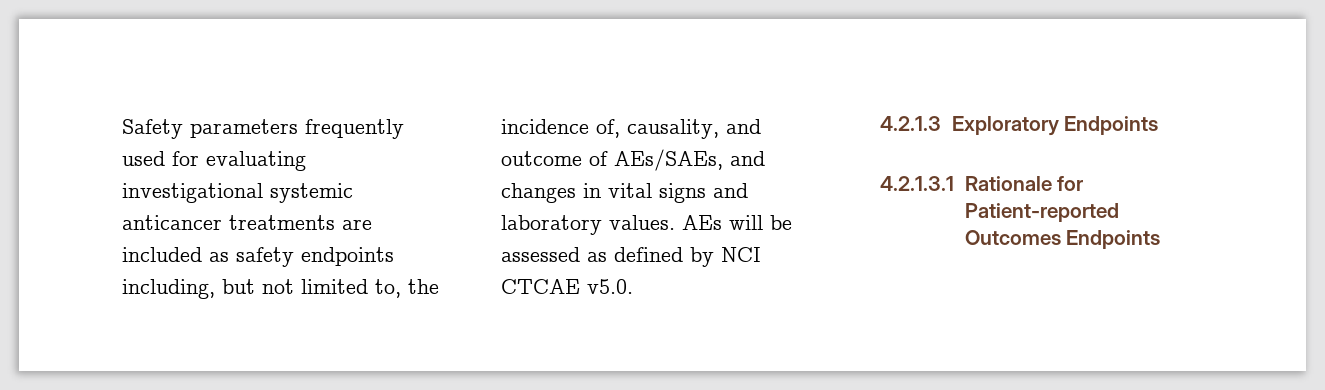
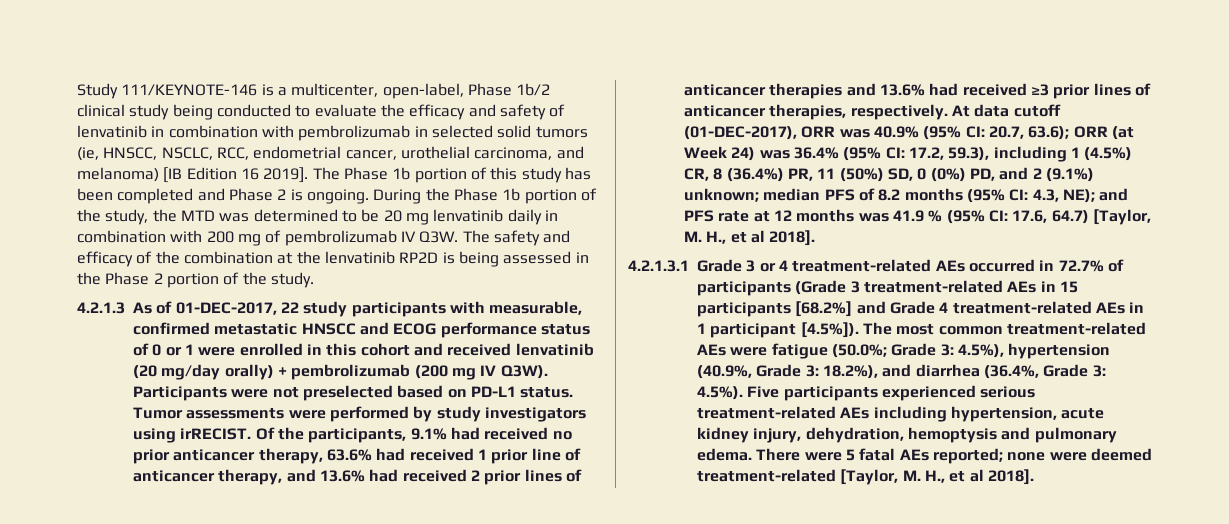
[122,119,404,139] [122,151,306,171] [122,183,353,203] [122,215,372,230] [122,247,394,267] [122,279,439,299] [501,119,761,139] [501,149,765,171] [501,183,748,203] [501,215,792,235] [501,247,761,267] [501,279,633,294] [880,116,1159,136] [880,176,1084,191] [964,203,1119,222] [964,230,1161,249] Safety parameters frequently used for evaluating investigational systemic anticancer treatments are included as safety endpoints including, but not limited to, the incidence of, causality, and outcome of AEs/SAEs, and changes in vital signs and laboratory values. AEs will be assessed as defined by NCI CTCAE v5.0. // 4.2.1.3 Exploratory Endpoints // 4.2.1.3.1 Rationale for Patient-reported Outcomes Endpoints -> [77,83,551,99] [77,104,566,120] [77,125,588,141] [77,146,584,161] [77,167,591,183] [77,188,597,204] [77,209,558,225] [77,230,571,246] [77,251,589,267] [77,272,314,288] [77,301,583,317] [133,322,590,338] [133,343,594,356] [133,364,548,380] [133,385,574,401] [133,406,586,422] [133,427,572,443] [133,448,581,464] [133,469,582,485] [684,83,1151,99] [684,104,1061,120] [684,126,1134,140] [684,146,1133,162] [684,167,1094,182] [684,188,1129,203] [684,209,1151,225] [684,230,816,246] [628,259,1124,272] [697,280,1078,296] [697,301,1145,317] [697,322,1146,338] [697,343,1111,359] [697,364,1106,379] [697,385,1036,401] [697,406,1105,422] [697,427,1117,443] [697,448,1152,464] [697,469,1034,485] Study 111/KEYNOTE-146 is a multicenter, open-label, Phase 1b/2 clinical study being conducted to evaluate the efficacy and safety of lenvatinib in combination with pembrolizumab in selected solid tumors (ie, HNSCC, NSCLC, RCC, endometrial cancer, urothelial carcinoma, and melanoma) [IB Edition 16 2019]. The Phase 1b portion of this study has been completed and Phase 2 is ongoing. During the Phase 1b portion of the study, the MTD was determined to be 20 mg lenvatinib daily in combination with 200 mg of pembrolizumab IV Q3W. The safety and efficacy of the combination at the lenvatinib RP2D is being assessed in the Phase 2 portion of the study. // 4.2.1.3 As of 01-DEC-2017, 22 study participants with measurable, confirmed metastatic HNSCC and ECOG performance status of 0 or 1 were enrolled in this cohort and received lenvatinib (20 mg/day orally) + pembrolizumab (200 mg IV Q3W). Participants were not preselected based on PD-L1 status. Tumor assessments were performed by study investigators using irRECIST. Of the participants, 9.1% had received no prior anticancer therapy, 63.6% had received 1 prior line of anticancer therapy, and 13.6% had received 2 prior lines of anticancer therapies and 13.6% had received ≥3 prior lines of anticancer therapies, respectively. At data cutoff (01-DEC-2017), ORR was 40.9% (95% CI: 20.7, 63.6); ORR (at Week 24) was 36.4% (95% CI: 17.2, 59.3), including 1 (4.5%) CR, 8 (36.4%) PR, 11 (50%) SD, 0 (0%) PD, and 2 (9.1%) unknown; median PFS of 8.2 months (95% CI: 4.3, NE); and PFS rate at 12 months was 41.9 % (95% CI: 17.6, 64.7) [Taylor, M. H., et al 2018]. // 4.2.1.3.1 Grade 3 or 4 treatment-related AEs occurred in 72.7% of participants (Grade 3 treatment-related AEs in 15 participants [68.2%] and Grade 4 treatment-related AEs in 1 participant [4.5%]). The most common treatment-related AEs were fatigue (50.0%; Grade 3: 4.5%), hypertension (40.9%, Grade 3: 18.2%), and diarrhea (36.4%, Grade 3: 4.5%). Five participants experienced serious treatment-related AEs including hypertension, acute kidney injury, dehydration, hemoptysis and pulmonary edema. There were 5 fatal AEs reported; none were deemed treatment-related [Taylor, M. H., et al 2018].

